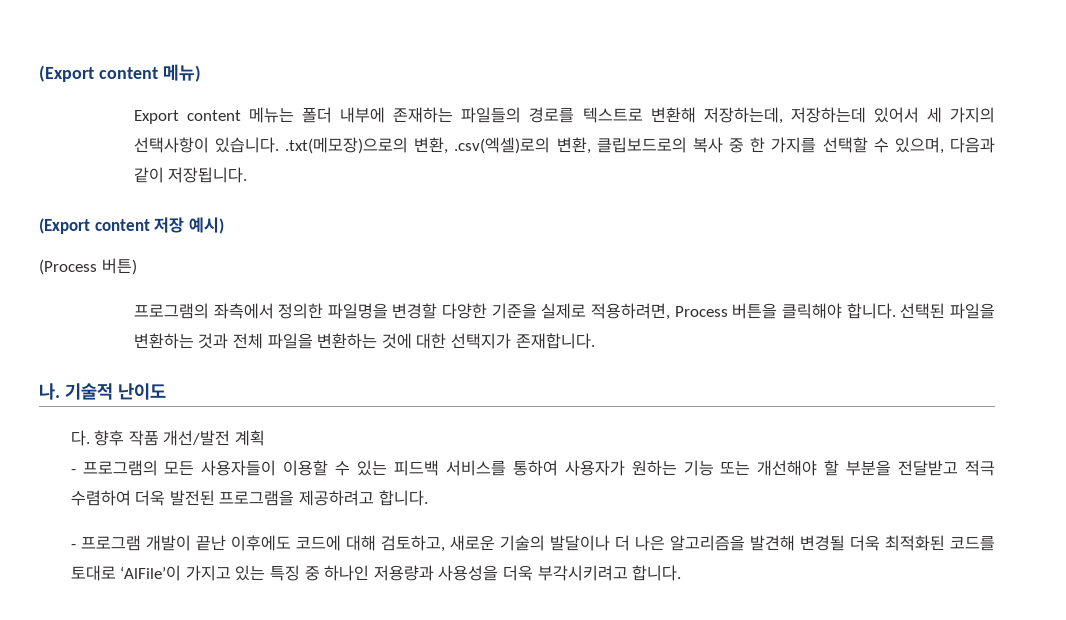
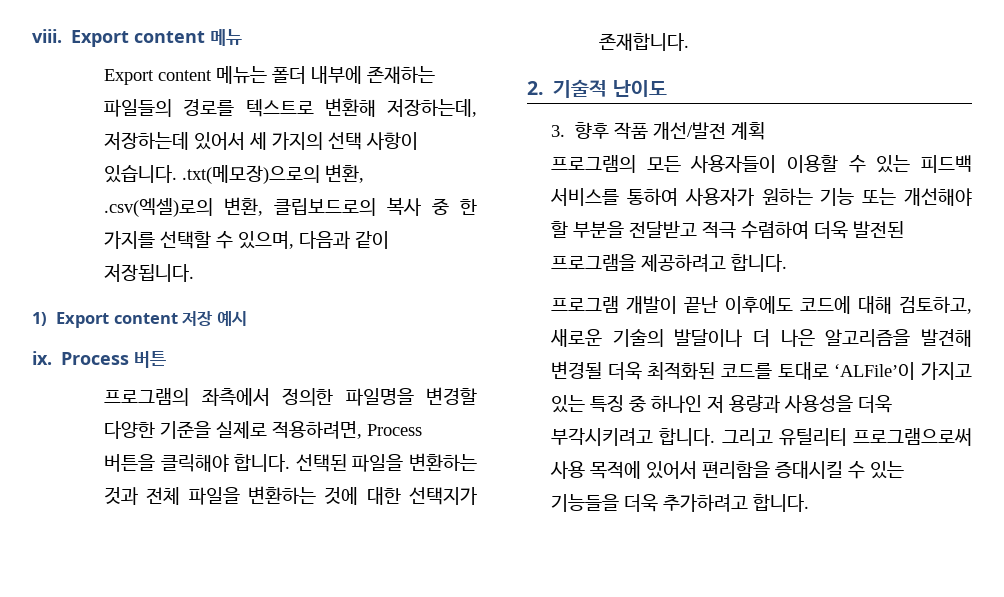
[39,64,201,82] (Export content 메뉴) -> [32,29,243,47] viii. Export content 메뉴
[133,137,209,153] 선택사항이 -> [328,132,419,150] 선택 사항이
[39,217,224,234] [39,258,137,275] (Export content 저장 예시) // (Process 버튼) -> [32,311,247,328] [32,351,167,368] 1) Export content 저장 예시 // ix. Process 버튼
[39,383,60,400] 나. -> [527,81,544,95] 2.
[70,430,90,446] 다. -> [551,125,566,137] 3.
[70,469,76,474] - -> (766, 131) none
[70,544,76,549] - -> (788, 263) none
[120,565,182,581] ‘AlFile’이 -> [834,362,916,380] ‘ALFile’이
[373,565,434,581] 저용량과 -> [707,394,781,413] 저 용량과
(682, 573) none -> [721,428,972,446] [550,461,905,479] [551,494,810,512] 그리고 유틸리티 프로그램으로써 사용 목적에 있어서 편리함을 증대시킬 수 있는 기능들을 더욱 추가하려고 합니다.

